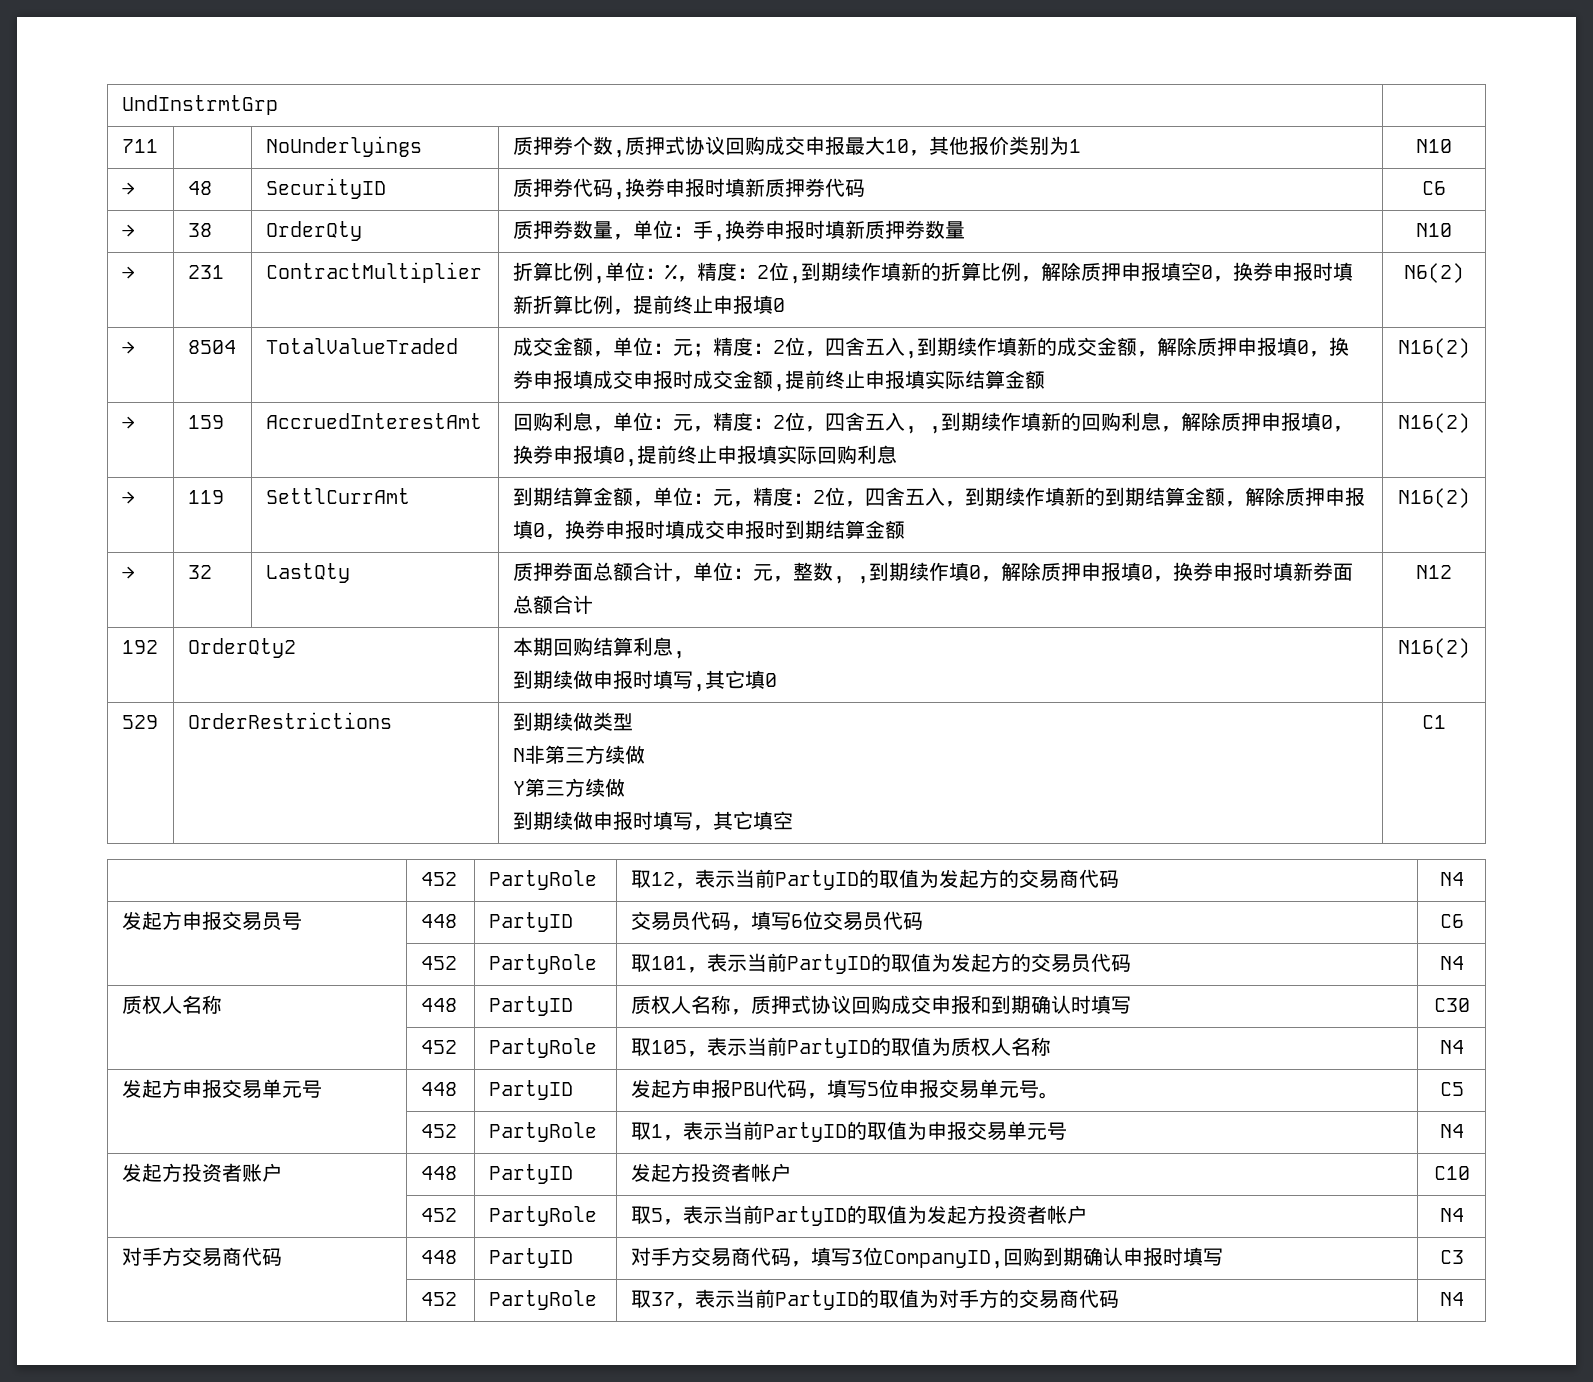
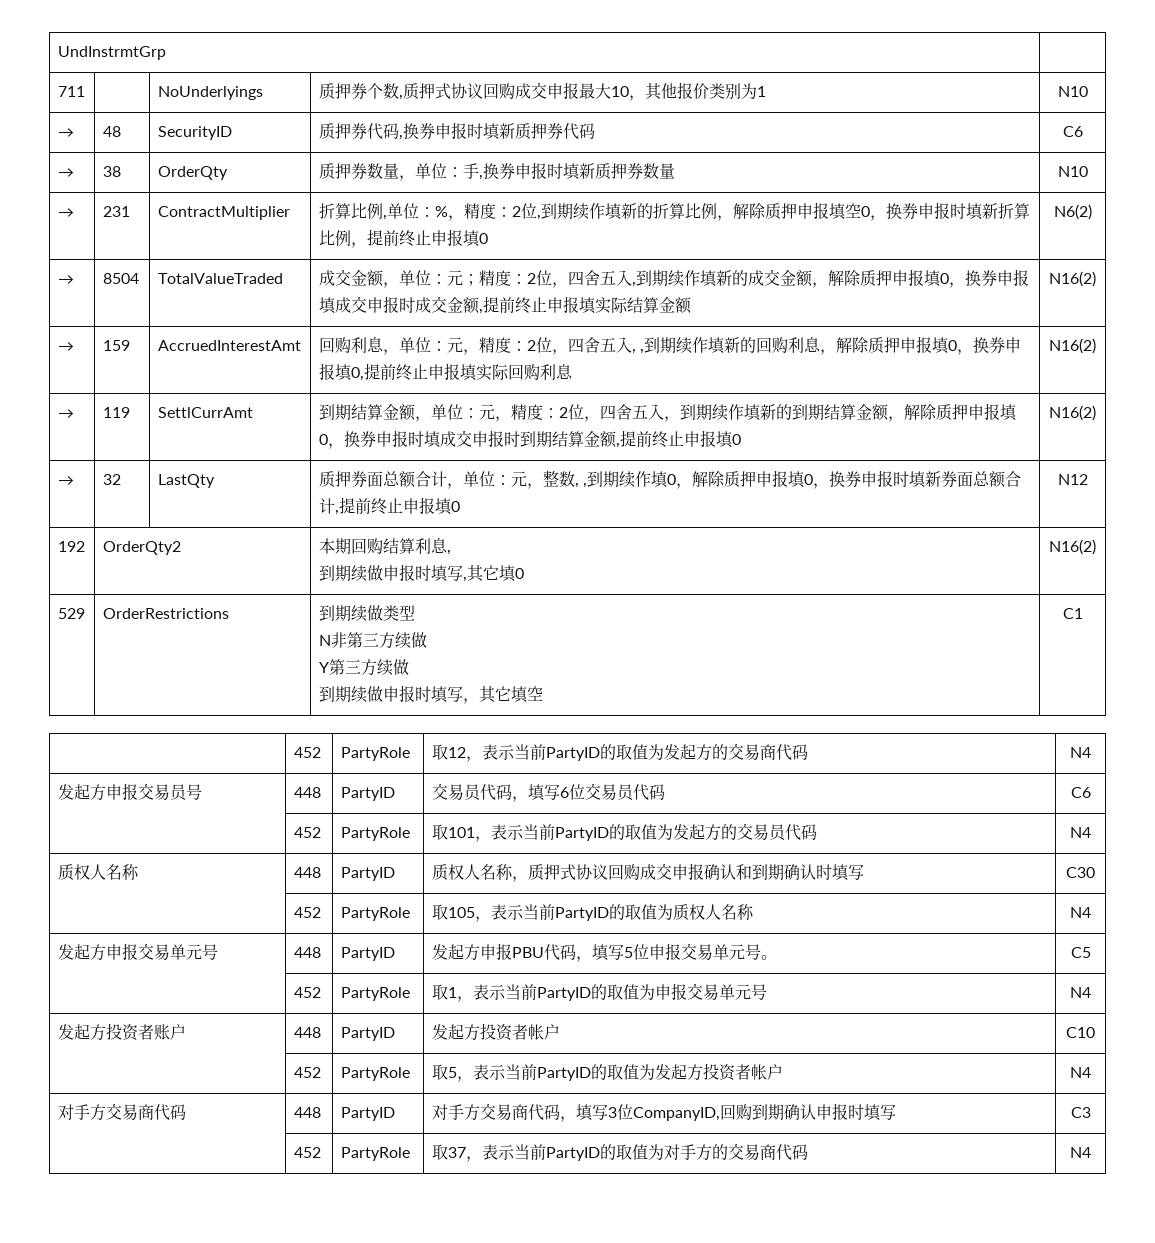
(905, 529) none -> [615,430,741,448] ,提前终止申报填0
(593, 604) none -> [334,497,460,515] ,提前终止申报填0
(971, 1004) none -> [703,864,736,880] 确认

